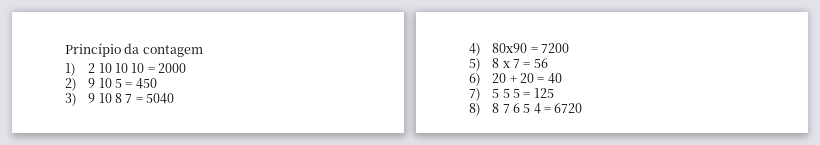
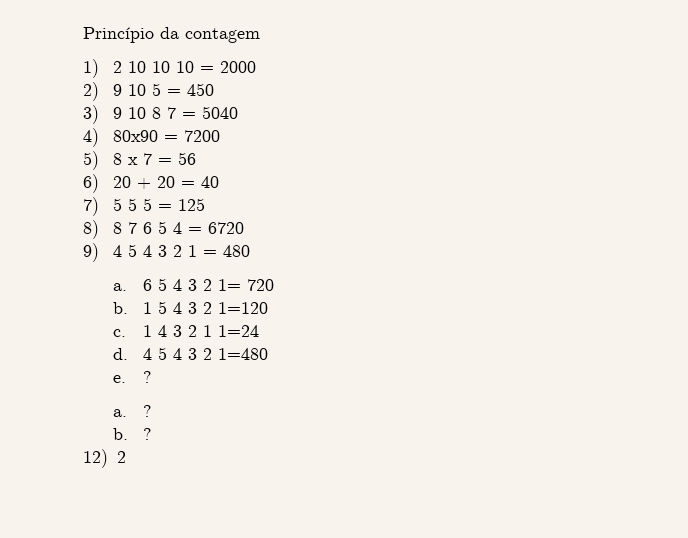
(583, 108) none -> [83,243,251,262] [113,278,275,291] [113,301,269,314] [113,325,260,337] [113,347,269,360] [113,371,153,383] [113,405,153,417] [113,428,153,440] [83,449,126,468] // 9) 4 5 4 3 2 1 = 480 // a. 6 5 4 3 2 1= 720 // b. 1 5 4 3 2 1=120 // c. 1 4 3 2 1 1=24 // d. 4 5 4 3 2 1=480 // e. ? // a. ? // b. ? // 12) 2

